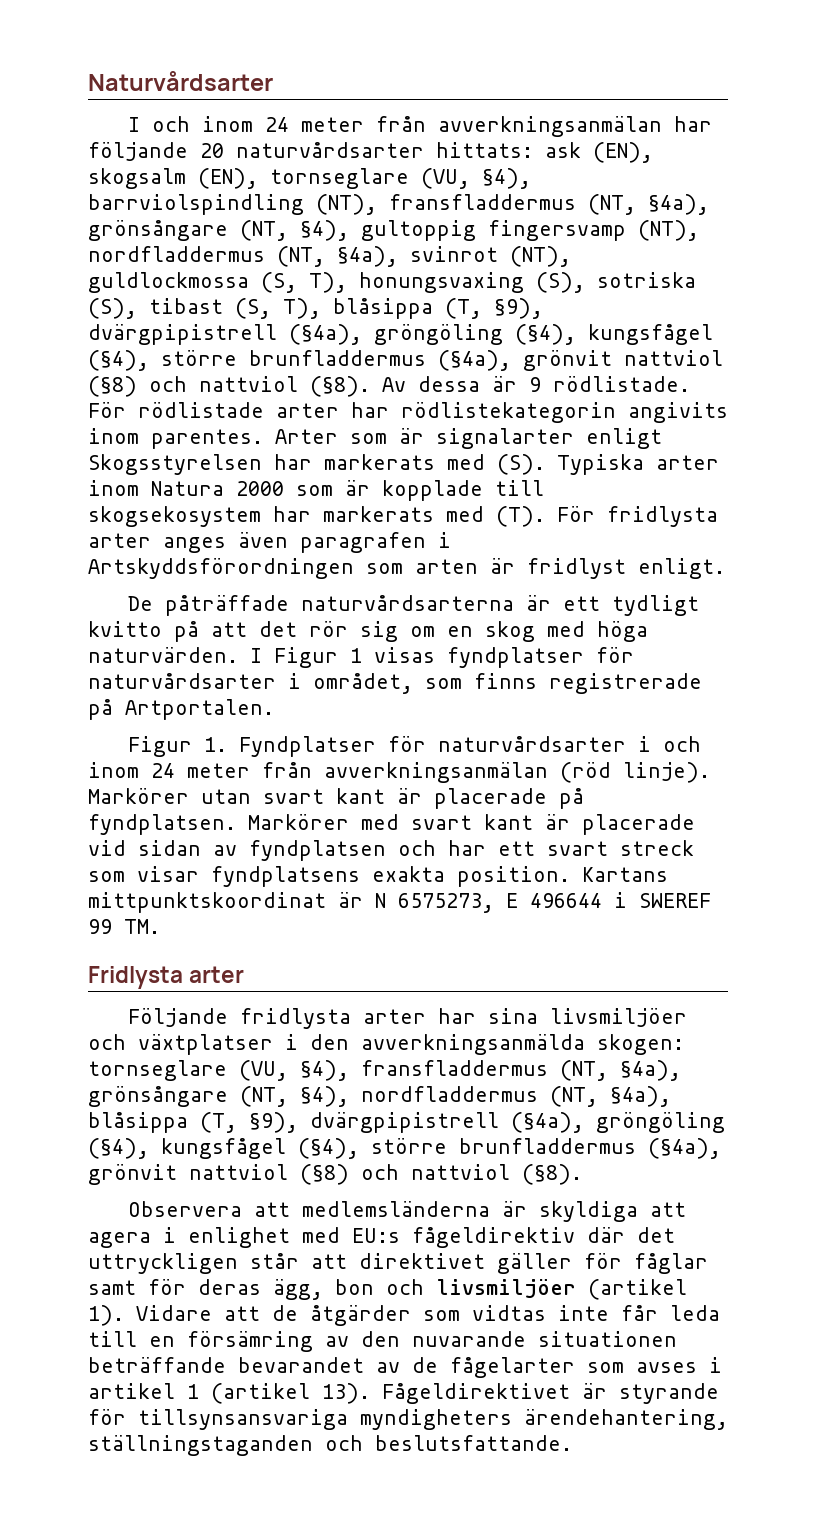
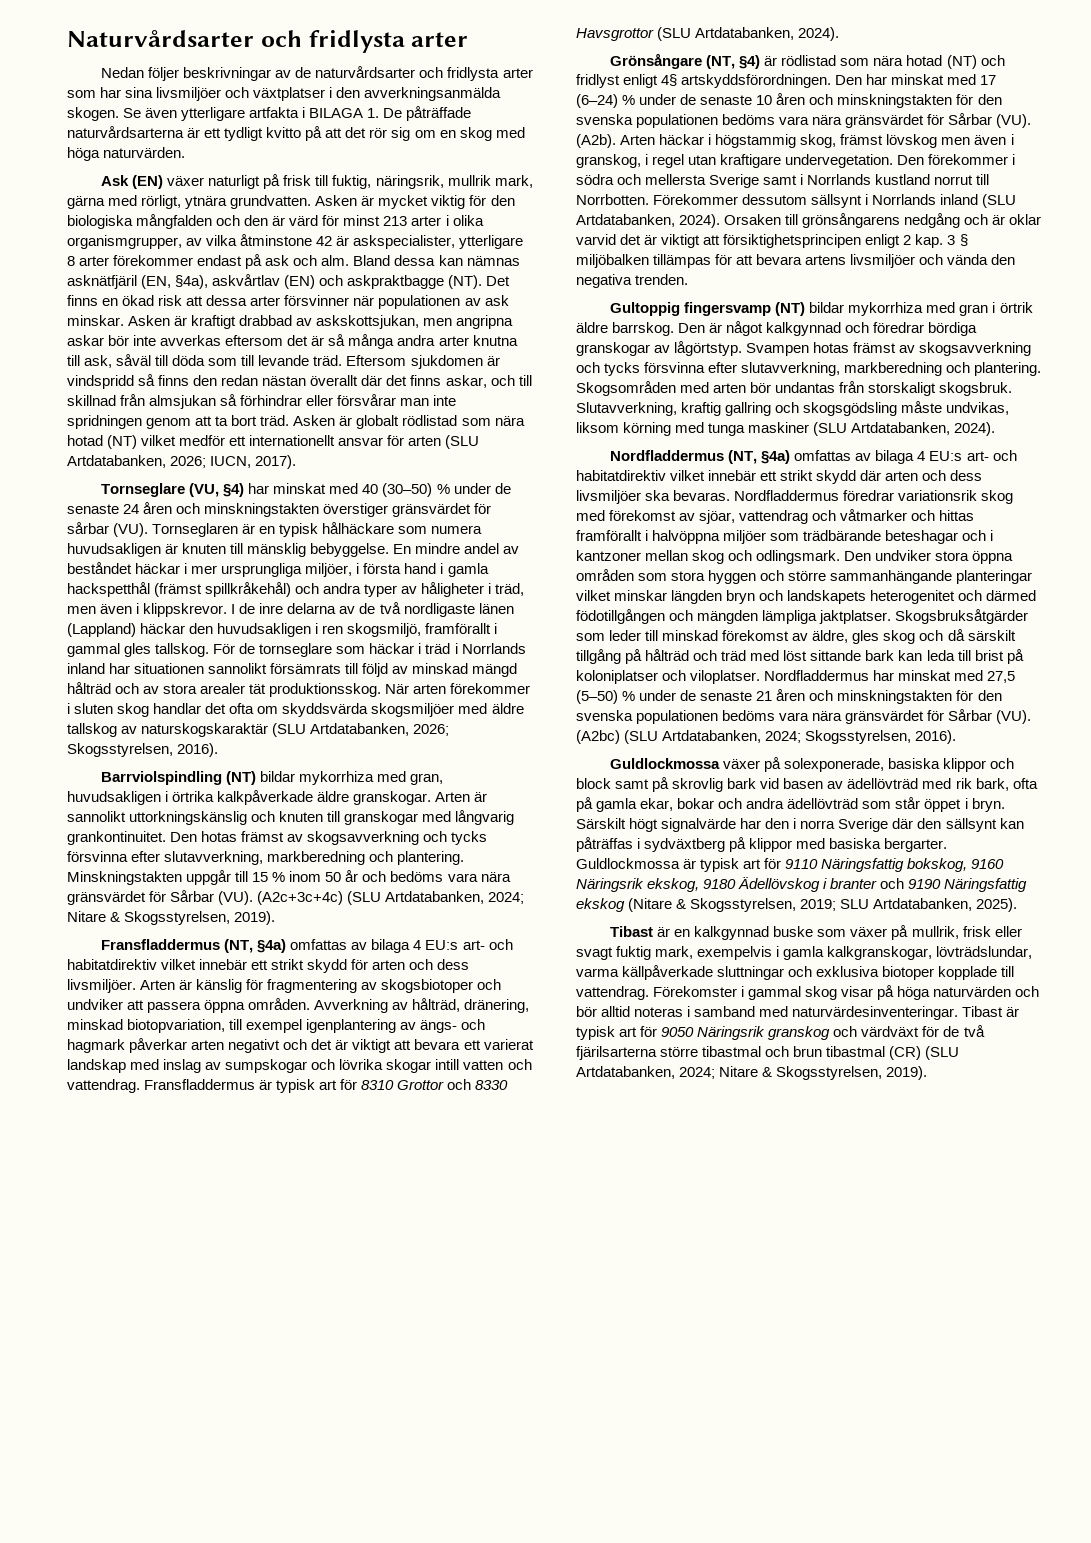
[128,116,713,137] [88,142,653,163] [88,168,531,189] [88,194,709,215] [88,220,699,241] [88,246,571,267] [88,272,696,293] [88,298,543,319] [88,324,713,345] [88,350,723,371] [88,376,690,397] [88,402,728,423] [88,428,662,449] [88,454,719,475] [88,480,544,501] [88,506,718,527] [88,532,451,553] [88,558,725,579] // I och inom 24 meter från avverkningsanmälan har följande 20 naturvårdsarter hittats: ask (EN), skogsalm (EN), tornseglare (VU, §4), barrviolspindling (NT), fransfladdermus (NT, §4a), grönsångare (NT, §4), gultoppig fingersvamp (NT), nordfladdermus (NT, §4a), svinrot (NT), guldlockmossa (S, T), honungsvaxing (S), sotriska (S), tibast (S, T), blåsippa (T, §9), dvärgpipistrell (§4a), gröngöling (§4), kungsfågel (§4), större brunfladdermus (§4a), grönvit nattviol (§8) och nattviol (§8). Av dessa är 9 rödlistade. För rödlistade arter har rödlistekategorin angivits inom parentes. Arter som är signalarter enligt Skogsstyrelsen har markerats med (S). Typiska arter inom Natura 2000 som är kopplade till skogsekosystem har markerats med (T). För fridlysta arter anges även paragrafen i Artskyddsförordningen som arten är fridlyst enligt. // -> [260,30,469,53] [101,66,533,81] [67,87,502,101] [67,107,380,121] och fridlysta arter // Nedan följer beskrivningar av de naturvårdsarter och fridlysta arter som har sina livsmiljöer och växtplatser i den avverkningsanmälda skogen. Se även ytterligare artfakta i BILAGA 1.
[250,647,634,668] [88,673,702,694] [88,699,274,720] [128,736,702,757] [88,762,710,783] [88,788,584,809] [88,814,695,835] [88,840,694,861] [88,866,668,887] [88,892,711,913] [88,919,160,934] [88,966,245,989] [128,1008,688,1029] [88,1034,684,1055] [88,1060,681,1081] [88,1086,671,1107] [88,1112,725,1133] [88,1138,721,1159] [88,1164,582,1185] [128,1201,687,1222] [88,1227,675,1248] [88,1253,708,1274] [88,1279,687,1300] [88,1305,720,1326] [88,1331,677,1352] [88,1357,722,1378] [88,1383,719,1404] [88,1409,728,1430] [88,1435,572,1456] I Figur 1 visas fyndplatser för naturvårdsarter i området, som finns registrerade på Artportalen. // Figur 1. Fyndplatser för naturvårdsarter i och inom 24 meter från avverkningsanmälan (röd linje). Markörer utan svart kant är placerade på fyndplatsen. Markörer med svart kant är placerade vid sidan av fyndplatsen och har ett svart streck som visar fyndplatsens exakta position. Kartans mittpunktskoordinat är N 6575273, E 496644 i SWEREF 99 TM. // Fridlysta arter // Följande fridlysta arter har sina livsmiljöer och växtplatser i den avverkningsanmälda skogen: tornseglare (VU, §4), fransfladdermus (NT, §4a), grönsångare (NT, §4), nordfladdermus (NT, §4a), blåsippa (T, §9), dvärgpipistrell (§4a), gröngöling (§4), kungsfågel (§4), större brunfladdermus (§4a), grönvit nattviol (§8) och nattviol (§8). // Observera att medlemsländerna är skyldiga att agera i enlighet med EU:s fågeldirektiv där det uttryckligen står att direktivet gäller för fåglar samt för deras ägg, bon och livsmiljöer (artikel 1). Vidare att de åtgärder som vidtas inte får leda till en försämring av den nuvarande situationen beträffande bevarandet av de fågelarter som avses i artikel 1 (artikel 13). Fågeldirektivet är styrande för tillsynsansvariga myndigheters ärendehantering, ställningstaganden och beslutsfattande. -> [101,174,533,189] [67,195,515,209] [67,214,484,229] [67,234,524,249] [67,254,520,269] [67,274,511,289] [67,295,509,309] [67,315,514,329] [67,334,518,349] [67,354,500,369] [67,374,532,389] [67,394,457,409] [67,415,525,429] [67,435,480,449] [67,455,297,469] [101,483,511,497] [67,502,492,517] [67,522,483,537] [67,543,520,557] [67,562,489,577] [67,582,525,597] [67,602,514,617] [67,623,498,637] [67,643,526,657] [67,663,518,677] [67,682,531,697] [67,703,524,717] [67,723,450,737] [67,743,219,757] [101,771,444,785] [67,790,488,805] [67,810,515,825] [67,831,488,845] [67,851,465,865] [67,870,511,885] [67,890,525,905] [67,911,276,925] [101,939,513,953] [67,959,470,973] [67,979,502,993] [67,998,530,1013] [67,1019,486,1033] [67,1038,534,1053] [67,1059,532,1073] [67,1079,509,1093] [576,27,840,41] [610,53,1005,69] [576,74,997,88] [576,93,1002,108] [576,113,1032,128] [576,134,1014,148] [576,154,1016,168] [576,174,990,188] [576,194,1017,208] [576,213,1042,228] [576,234,968,248] [576,254,1016,268] [576,274,689,288] [610,302,1033,316] [576,321,978,336] [576,341,1032,356] [576,362,1042,376] [576,381,1013,396] [576,401,1010,416] [576,422,996,436] [610,450,1017,464] [576,470,983,484] [576,490,1014,504] [576,509,975,524] [576,530,994,544] [576,550,1014,564] [576,569,1033,584] [576,590,1037,604] [576,609,1029,624] [576,629,1016,644] [576,649,1024,664] [576,670,1016,684] [576,689,1002,704] [576,709,1032,724] [576,730,957,744] [610,757,1015,772] [576,777,1038,792] [576,797,1005,812] [576,818,1024,832] [576,837,948,852] [576,858,1005,872] [576,877,1028,892] [576,898,1018,912] [610,925,1022,940] [576,946,1033,960] [576,965,1015,980] [576,985,1040,1000] [576,1006,1020,1020] [576,1025,985,1040] [576,1046,960,1060] [576,1066,928,1080] // Ask (EN) växer naturligt på frisk till fuktig, näringsrik, mullrik mark, gärna med rörligt, ytnära grundvatten. Asken är mycket viktig för den biologiska mångfalden och den är värd för minst 213 arter i olika organismgrupper, av vilka åtminstone 42 är askspecialister, ytterligare 8 arter förekommer endast på ask och alm. Bland dessa kan nämnas asknätfjäril (EN, §4a), askvårtlav (EN) och askpraktbagge (NT). Det finns en ökad risk att dessa arter försvinner när populationen av ask minskar. Asken är kraftigt drabbad av askskottsjukan, men angripna askar bör inte avverkas eftersom det är så många andra arter knutna till ask, såväl till döda som till levande träd. Eftersom sjukdomen är vindspridd så finns den redan nästan överallt där det finns askar, och till skillnad från almsjukan så förhindrar eller försvårar man inte spridningen genom att ta bort träd. Asken är globalt rödlistad som nära hotad (NT) vilket medför ett internationellt ansvar för arten (SLU Artdatabanken, 2026; IUCN, 2017). // Tornseglare (VU, §4) har minskat med 40 (30–50) % under de senaste 24 åren och minskningstakten överstiger gränsvärdet för sårbar (VU). Tornseglaren är en typisk hålhäckare som numera huvudsakligen är knuten till mänsklig bebyggelse. En mindre andel av beståndet häckar i mer ursprungliga miljöer, i första hand i gamla hackspetthål (främst spillkråkehål) och andra typer av håligheter i träd, men även i klippskrevor. I de inre delarna av de två nordligaste länen (Lappland) häckar den huvudsakligen i ren skogsmiljö, framförallt i gammal gles tallskog. För de tornseglare som häckar i träd i Norrlands inland har situationen sannolikt försämrats till följd av minskad mängd hålträd och av stora arealer tät produktionsskog. När arten förekommer i sluten skog handlar det ofta om skyddsvärda skogsmiljöer med äldre tallskog av naturskogskaraktär (SLU Artdatabanken, 2026; Skogsstyrelsen, 2016). // Barrviolspindling (NT) bildar mykorrhiza med gran, huvudsakligen i örtrika kalkpåverkade äldre granskogar. Arten är sannolikt uttorkningskänslig och knuten till granskogar med långvarig grankontinuitet. Den hotas främst av skogsavverkning och tycks försvinna efter slutavverkning, markberedning och plantering. Minskningstakten uppgår till 15 % inom 50 år och bedöms vara nära gränsvärdet för Sårbar (VU). (A2c+3c+4c) (SLU Artdatabanken, 2024; Nitare & Skogsstyrelsen, 2019). // Fransfladdermus (NT, §4a) omfattas av bilaga 4 EU:s art- och habitatdirektiv vilket innebär ett strikt skydd för arten och dess livsmiljöer. Arten är känslig för fragmentering av skogsbiotoper och undviker att passera öppna områden. Avverkning av hålträd, dränering, minskad biotopvariation, till exempel igenplantering av ängs- och hagmark påverkar arten negativt och det är viktigt att bevara ett varierat landskap med inslag av sumpskogar och lövrika skogar intill vatten och vattendrag. Fransfladdermus är typisk art för 8310 Grottor och 8330 Havsgrottor (SLU Artdatabanken, 2024). // Grönsångare (NT, §4) är rödlistad som nära hotad (NT) och fridlyst enligt 4§ artskyddsförordningen. Den har minskat med 17 (6–24) % under de senaste 10 åren och minskningstakten för den svenska populationen bedöms vara nära gränsvärdet för Sårbar (VU). (A2b). Arten häckar i högstammig skog, främst lövskog men även i granskog, i regel utan kraftigare undervegetation. Den förekommer i södra och mellersta Sverige samt i Norrlands kustland norrut till Norrbotten. Förekommer dessutom sällsynt i Norrlands inland (SLU Artdatabanken, 2024). Orsaken till grönsångarens nedgång och är oklar varvid det är viktigt att försiktighetsprincipen enligt 2 kap. 3 § miljöbalken tillämpas för att bevara artens livsmiljöer och vända den negativa trenden. // Gultoppig fingersvamp (NT) bildar mykorrhiza med gran i örtrik äldre barrskog. Den är något kalkgynnad och föredrar bördiga granskogar av lågörtstyp. Svampen hotas främst av skogsavverkning och tycks försvinna efter slutavverkning, markberedning och plantering. Skogsområden med arten bör undantas från storskaligt skogsbruk. Slutavverkning, kraftig gallring och skogsgödsling måste undvikas, liksom körning med tunga maskiner (SLU Artdatabanken, 2024). // Nordfladdermus (NT, §4a) omfattas av bilaga 4 EU:s art- och habitatdirektiv vilket innebär ett strikt skydd där arten och dess livsmiljöer ska bevaras. Nordfladdermus föredrar variationsrik skog med förekomst av sjöar, vattendrag och våtmarker och hittas framförallt i halvöppna miljöer som trädbärande beteshagar och i kantzoner mellan skog och odlingsmark. Den undviker stora öppna områden som stora hyggen och större sammanhängande planteringar vilket minskar längden bryn och landskapets heterogenitet och därmed födotillgången och mängden lämpliga jaktplatser. Skogsbruksåtgärder som leder till minskad förekomst av äldre, gles skog och då särskilt tillgång på hålträd och träd med löst sittande bark kan leda till brist på koloniplatser och viloplatser. Nordfladdermus har minskat med 27,5 (5–50) % under de senaste 21 åren och minskningstakten för den svenska populationen bedöms vara nära gränsvärdet för Sårbar (VU). (A2bc) (SLU Artdatabanken, 2024; Skogsstyrelsen, 2016). // Guldlockmossa växer på solexponerade, basiska klippor och block samt på skrovlig bark vid basen av ädellövträd med rik bark, ofta på gamla ekar, bokar och andra ädellövträd som står öppet i bryn. Särskilt högt signalvärde har den i norra Sverige där den sällsynt kan påträffas i sydväxtberg på klippor med basiska bergarter. Guldlockmossa är typisk art för 9110 Näringsfattig bokskog, 9160 Näringsrik ekskog, 9180 Ädellövskog i branter och 9190 Näringsfattig ekskog (Nitare & Skogsstyrelsen, 2019; SLU Artdatabanken, 2025). // Tibast är en kalkgynnad buske som växer på mullrik, frisk eller svagt fuktig mark, exempelvis i gamla kalkgranskogar, lövträdslundar, varma källpåverkade sluttningar och exklusiva biotoper kopplade till vattendrag. Förekomster i gammal skog visar på höga naturvärden och bör alltid noteras i samband med naturvärdesinventeringar. Tibast är typisk art för 9050 Näringsrik granskog och värdväxt för de två fjärilsarterna större tibastmal och brun tibastmal (CR) (SLU Artdatabanken, 2024; Nitare & Skogsstyrelsen, 2019).

